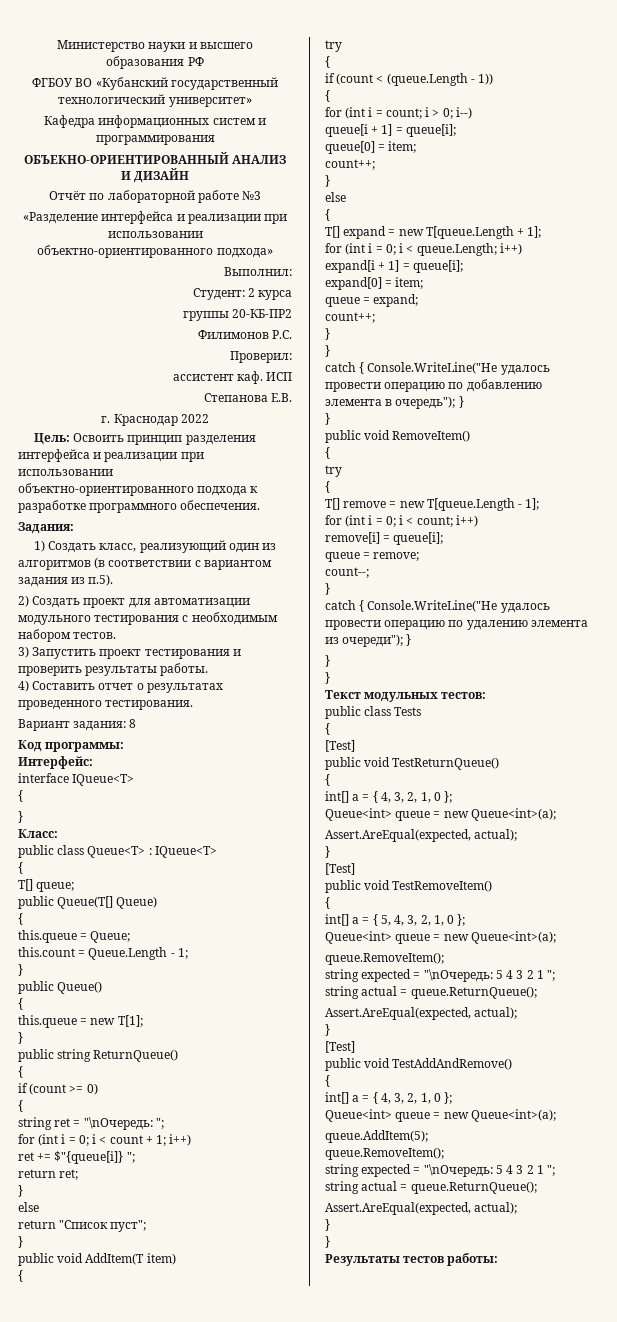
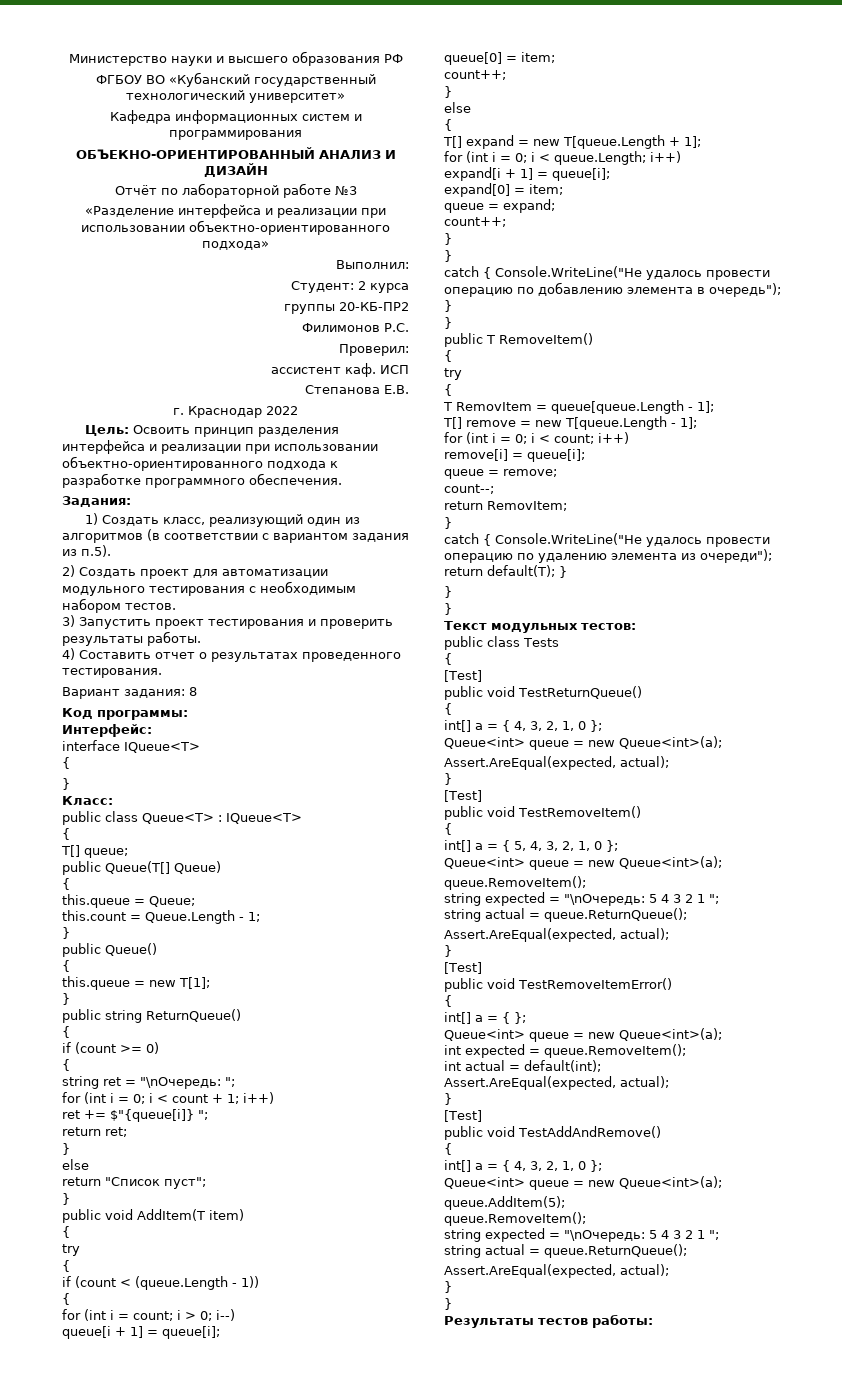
[364,430,391,440] void -> [486,335,495,344] T
(330, 487) none -> [443,400,714,414] // T RemovItem = queue[queue.Length - 1];
(369, 572) none -> [444,501,567,511] // return RemovItem;
(404, 640) none -> [444,565,555,577] return default(T);
(355, 1047) none -> [444,978,672,992] [444,995,452,1007] [444,1012,526,1024] [444,1028,722,1042] [444,1044,686,1058] [444,1060,601,1072] [444,1076,669,1090] [444,1093,452,1105] [444,1110,482,1122] // public void TestRemoveItemError() // { // int[] a = { }; // Queue<int> queue = new Queue<int>(a); // int expected = queue.RemoveItem(); // int actual = default(int); // Assert.AreEqual(expected, actual); // } // [Test]

